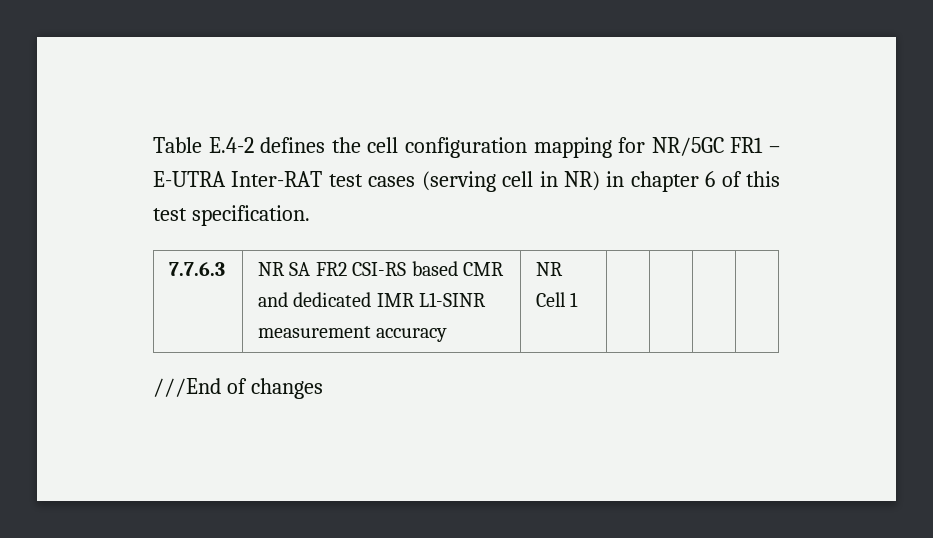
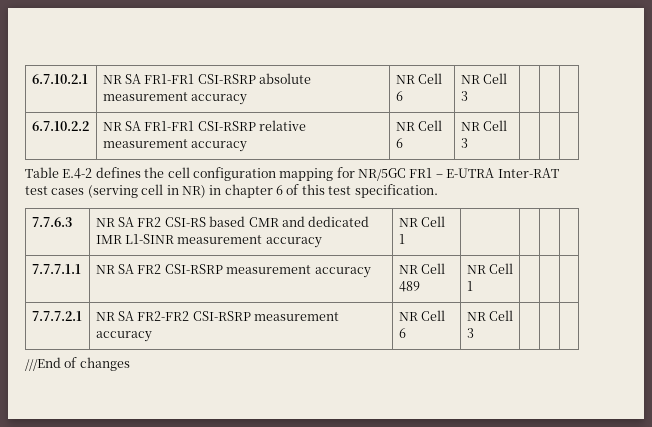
(153, 145) none -> [31,74,88,84] [102,73,312,84] [102,92,248,105] [395,73,443,84] [395,91,403,101] [460,73,508,84] [460,91,468,101] [31,121,89,131] [102,120,307,131] [102,139,248,152] [395,120,443,131] [395,138,403,148] [460,120,508,131] [460,138,468,148] 6.7.10.2.1 | NR SA FR1-FR1 CSI-RSRP absolute measurement accuracy | NR Cell 6 | NR Cell 3 | | | // 6.7.10.2.2 | NR SA FR1-FR1 CSI-RSRP relative measurement accuracy | NR Cell 6 | NR Cell 3 | | | //
(579, 299) none -> [31,264,81,274] [95,264,371,278] [398,263,446,274] [398,281,420,292] [466,263,514,274] [466,281,473,291] [31,311,82,321] [95,311,340,321] [95,331,152,342] [398,310,446,321] [398,328,406,338] [466,310,514,321] [466,328,474,338] // 7.7.7.1.1 | NR SA FR2 CSI-RSRP measurement accuracy | NR Cell 489 | NR Cell 1 | | | // 7.7.7.2.1 | NR SA FR2-FR2 CSI-RSRP measurement accuracy | NR Cell 6 | NR Cell 3 | | |

